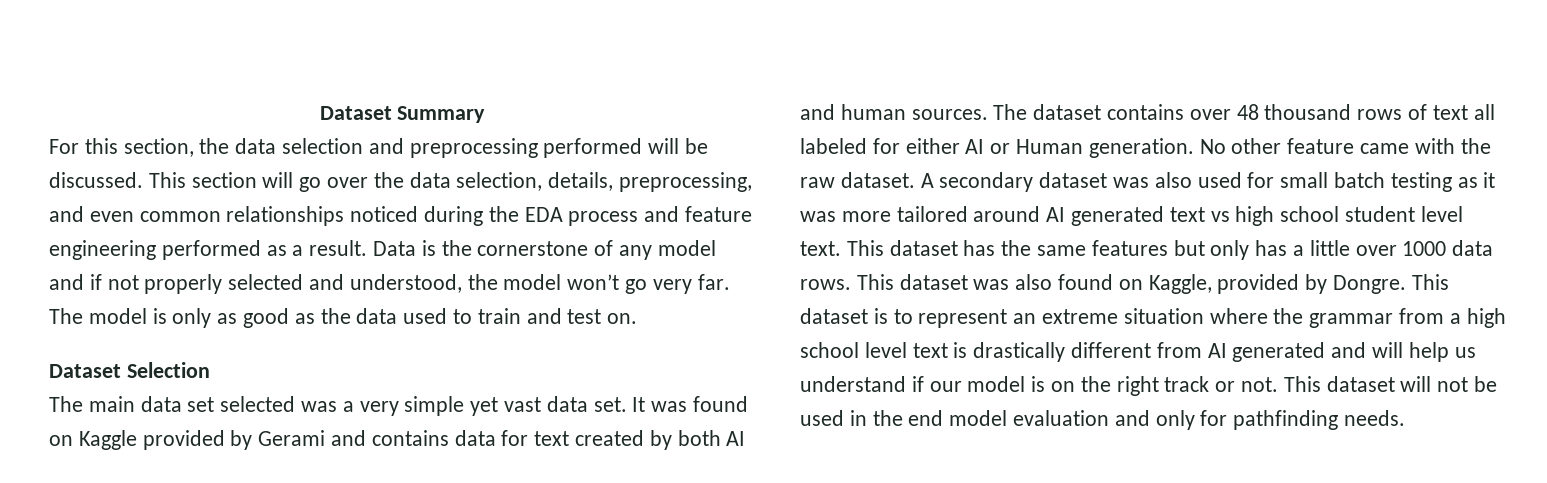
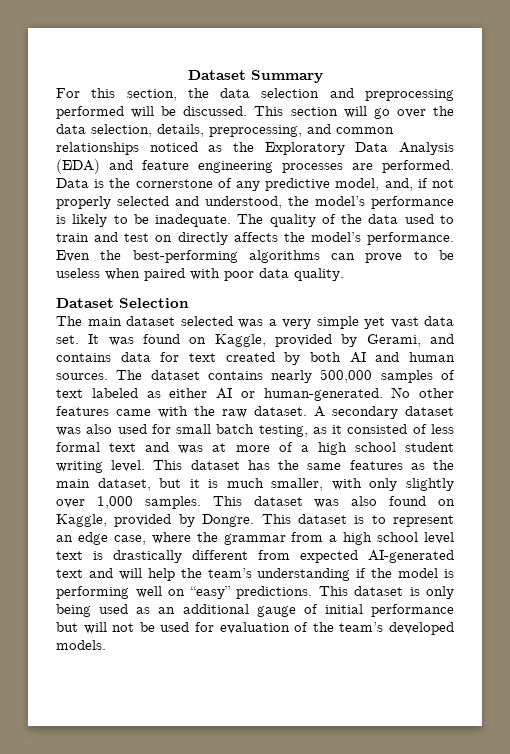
[89,211,134,222] even -> (331, 129) none
[424,206,753,226] [49,240,368,260] during the EDA process and feature engineering performed as a result. -> [208,142,454,155] [56,159,454,174] as the Exploratory Data Analysis (EDA) and feature engineering processes are performed.
[657,240,716,256] [49,274,84,290] model and -> [265,178,413,191] predictive model, and,
[503,274,730,294] [49,308,315,328] model won’t go very far. The model is only as good as -> [315,196,454,209] [56,214,336,227] model’s performance is likely to be inadequate. The quality of
[607,313,638,324] on. -> [155,232,454,245] [56,250,454,263] [56,268,344,281] on directly affects the model’s performance. Even the best-performing algorithms can prove to be useless when paired with poor data quality.
[140,396,215,412] data set -> [126,316,175,326] dataset
[78,430,326,450] Kaggle provided by Gerami -> [214,334,421,347] Kaggle, provided by Gerami,
[1189,104,1495,120] [800,138,900,154] over 48 thousand rows of text all labeled for -> [271,369,455,383] [56,388,161,398] nearly 500,000 samples of text labeled as
[1016,138,1194,158] Human generation. -> [263,388,383,401] human-generated.
[1287,138,1355,154] feature -> [56,406,109,416] features
[1390,172,1452,192] testing -> [258,425,308,437] testing,
[800,206,1230,226] was more tailored around AI generated text vs -> [347,424,454,434] [56,442,309,454] consisted of less formal text and was at more of a
[1420,206,1463,222] [800,241,841,256] level text. -> [56,460,146,473] writing level.
[1173,240,1494,260] [800,279,851,290] but only has a little over 1000 data rows. -> [410,460,455,470] [56,478,454,491] [56,496,201,509] as the main dataset, but it is much smaller, with only slightly over 1,000 samples.
[1042,308,1204,324] extreme situation -> [77,532,146,545] edge case,
[1207,342,1476,362] [800,376,1498,396] [800,410,1406,430] AI generated and will help us understand if our model is on the right track or not. This dataset will not be used in the end model evaluation and only for pathfinding needs. -> [300,550,454,563] [56,568,454,581] [56,586,454,599] [56,604,454,617] [56,622,454,635] [56,640,106,650] expected AI-generated text and will help the team’s understanding if the model is performing well on “easy” predictions. This dataset is only being used as an additional gauge of initial performance but will not be used for evaluation of the team’s developed models.

